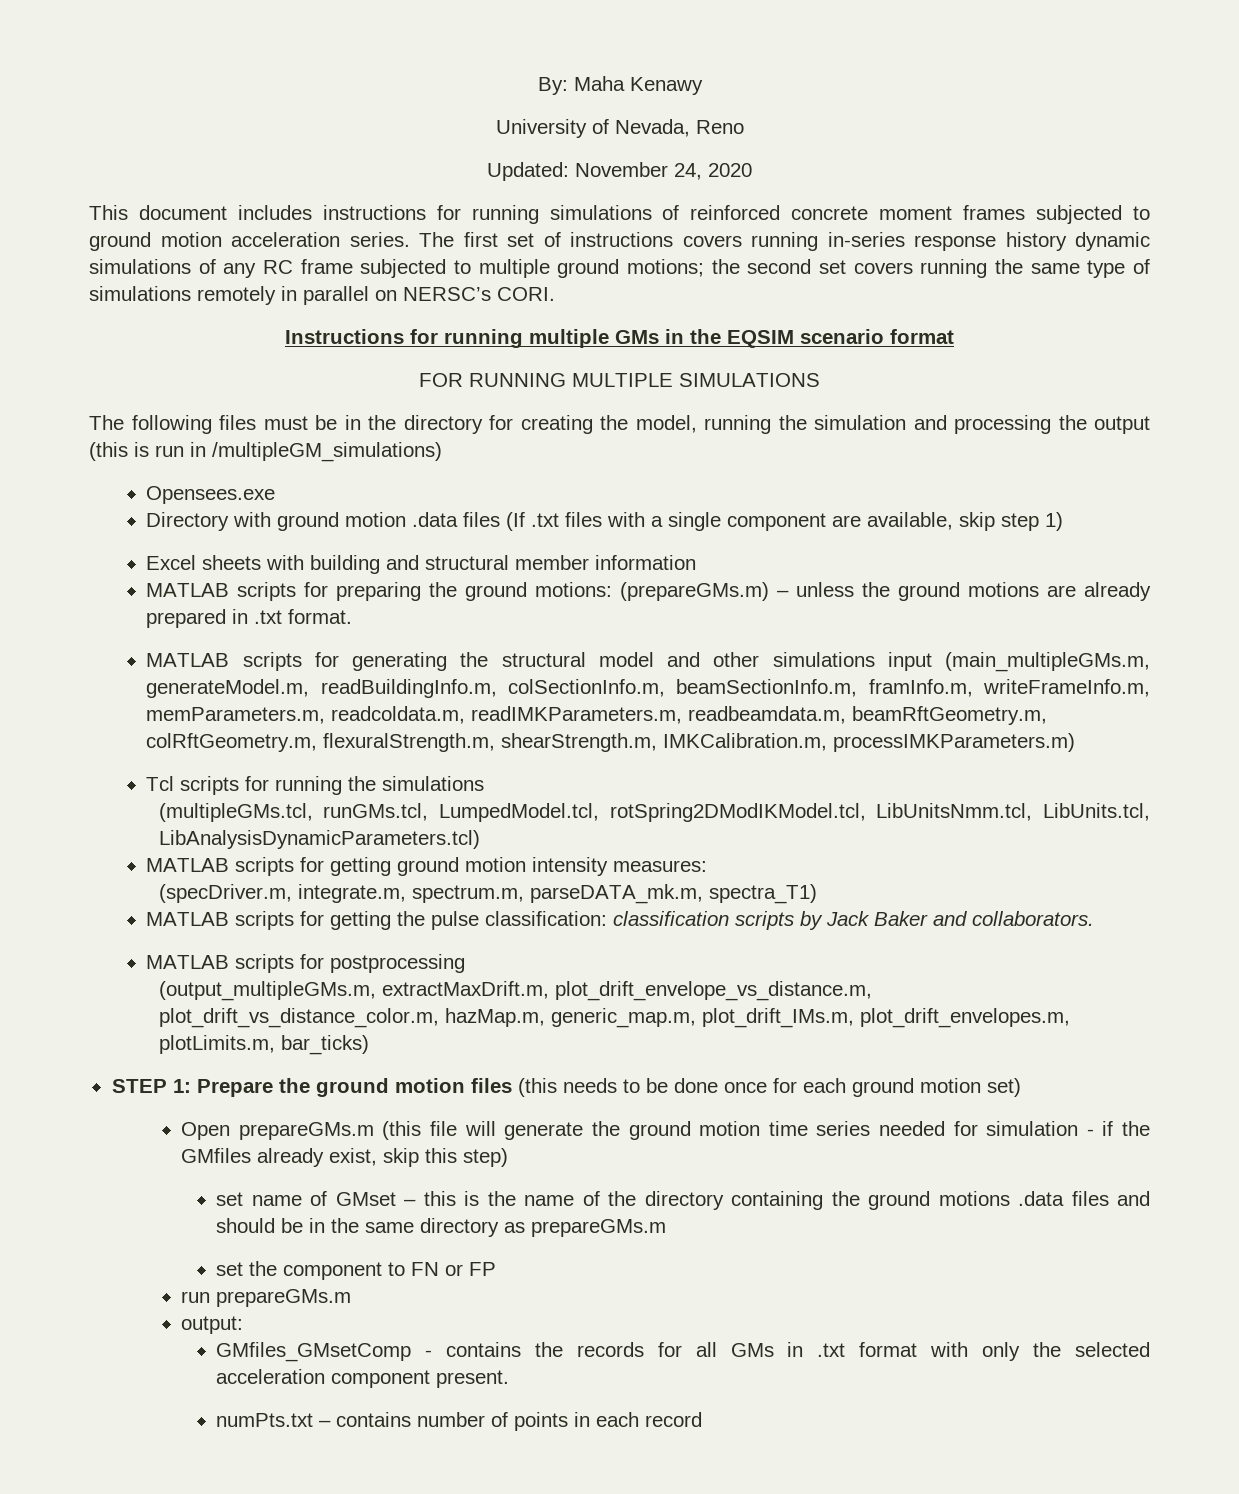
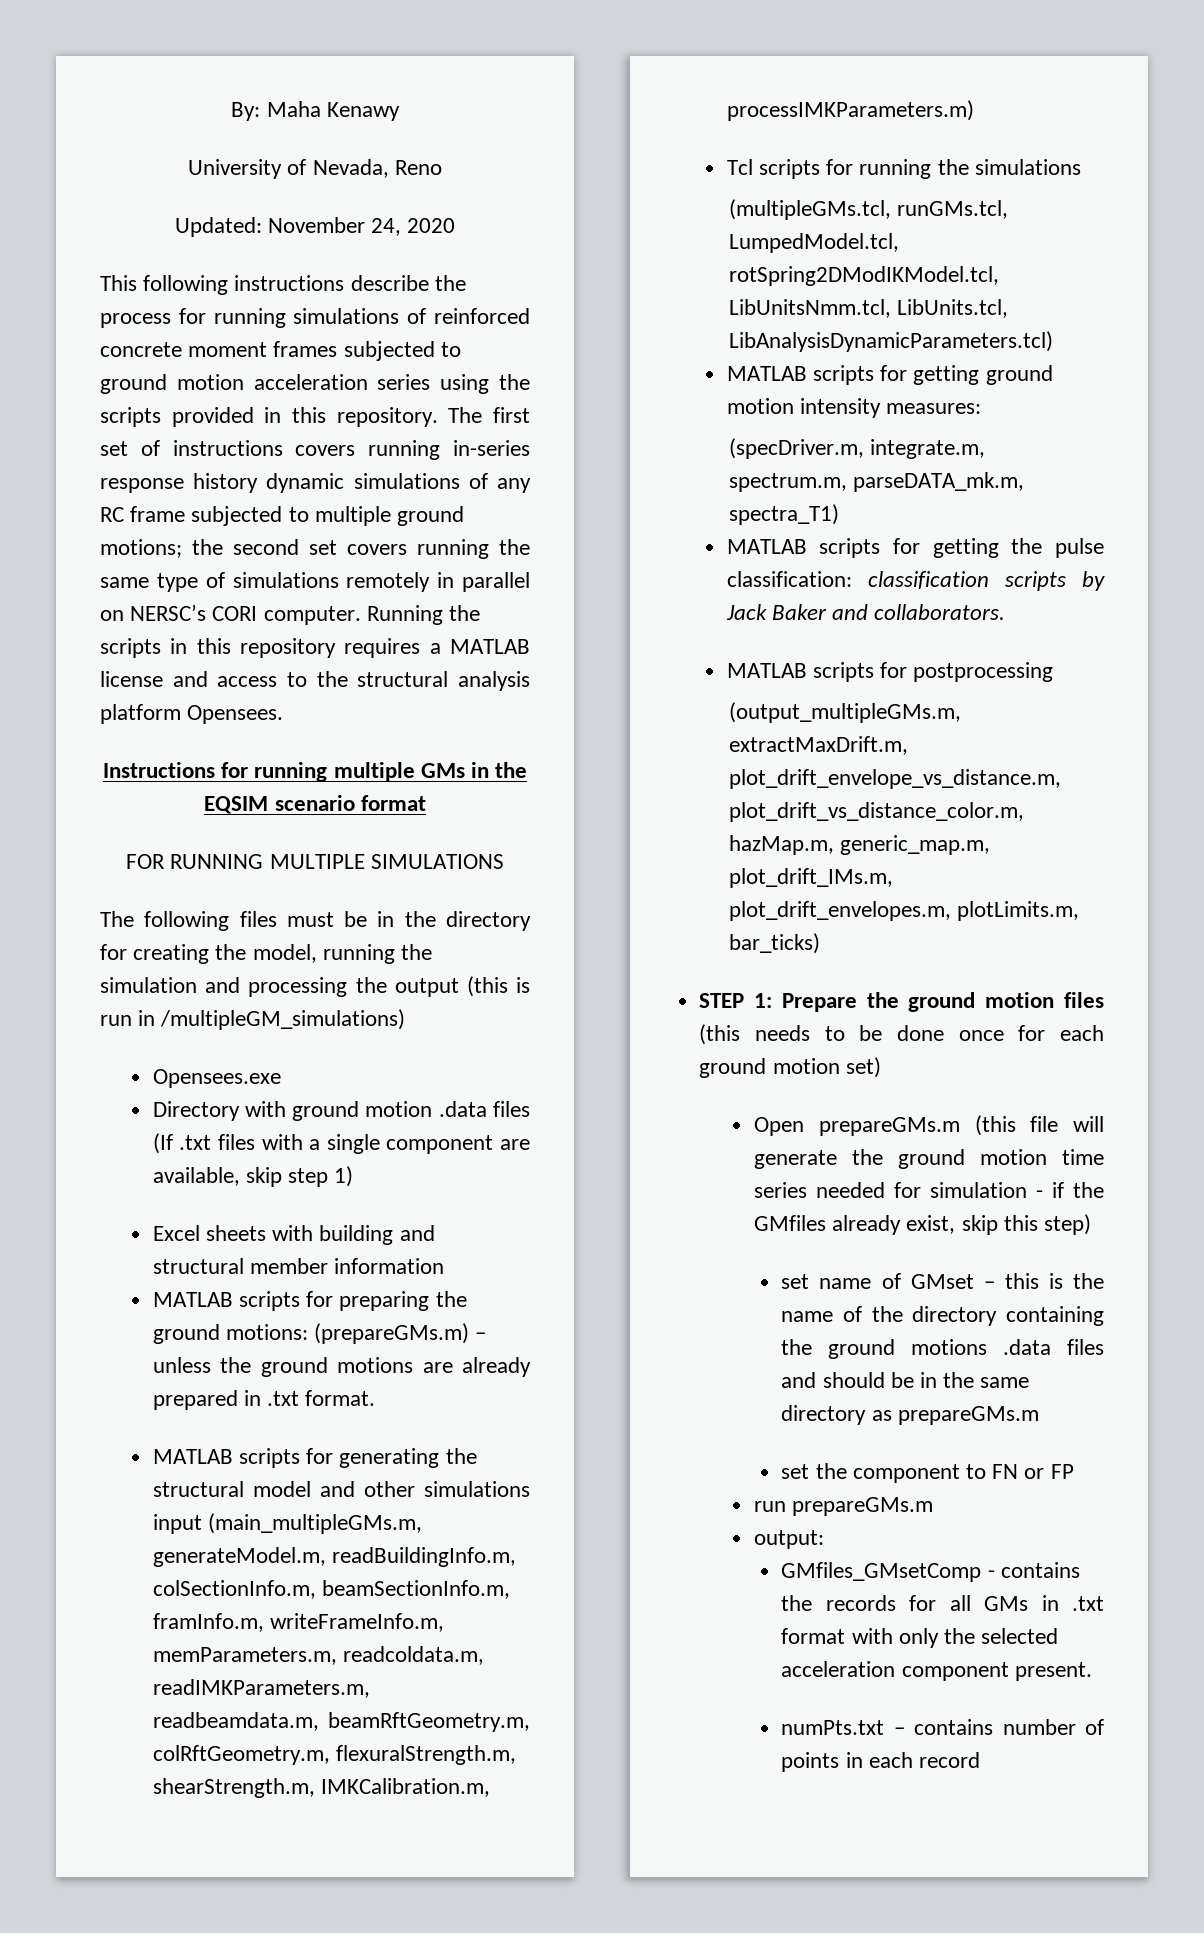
[138,205,426,220] document includes instructions -> [143,275,466,295] [100,313,171,328] following instructions describe the process
[349,232,410,247] series. -> [377,374,530,394] [100,407,438,427] series using the scripts provided in this repository.
[497,287,555,301] CORI. -> [212,605,481,625] [100,638,530,658] [100,671,530,691] [100,704,284,724] CORI computer. Running the scripts in this repository requires a MATLAB license and access to the structural analysis platform Opensees.

